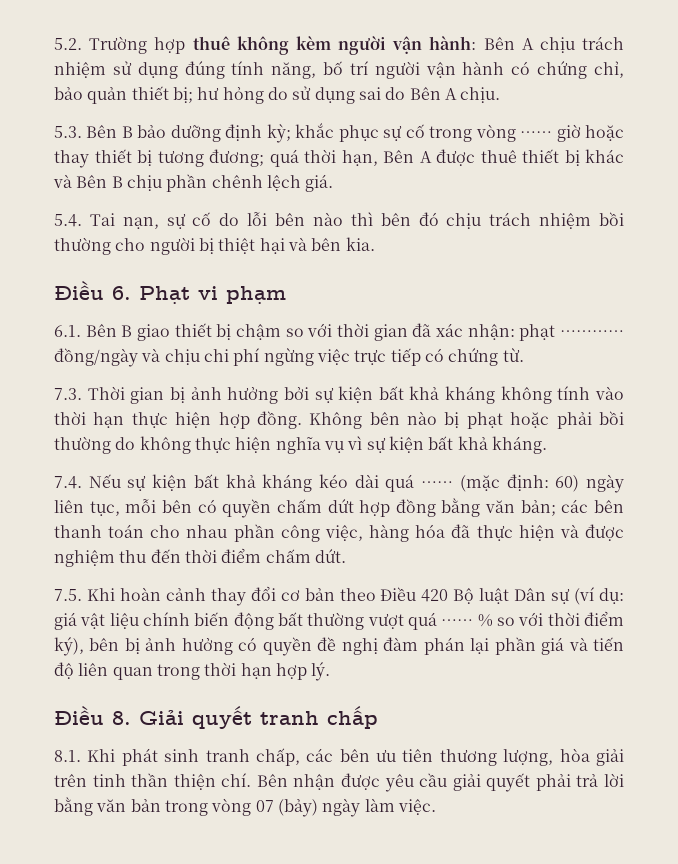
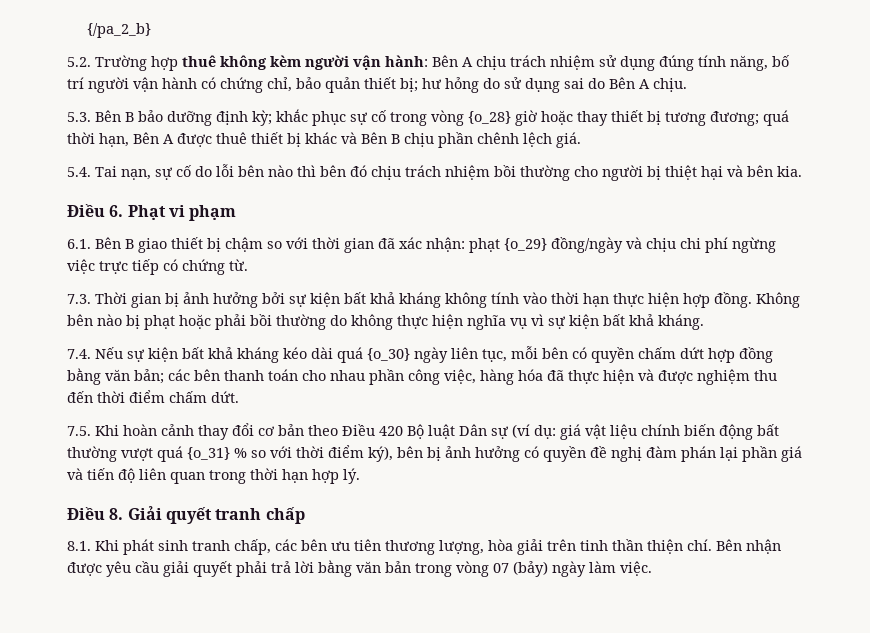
(54, 44) none -> [86,23,151,38] {/pa_2_b} //
[520,131,553,138] …… -> [468,111,511,124] {o_28}
[560,330,625,337] ………… -> [504,238,547,251] {o_29}
[421,474,580,492] …… (mặc định: 60) -> [367,348,410,361] {o_30}
[441,619,474,626] …… -> [187,447,230,460] {o_31}

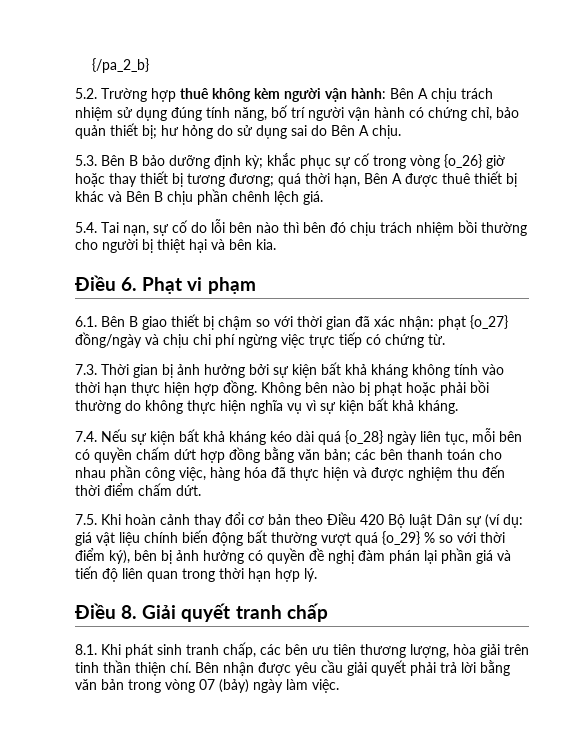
[468,111,511,124] {o_28} -> [444,154,482,168] {o_26}
[504,238,547,251] {o_29} -> [470,315,508,329] {o_27}
[367,348,410,361] {o_30} -> [345,430,383,444] {o_28}
[187,447,230,460] {o_31} -> [382,531,420,545] {o_29}

